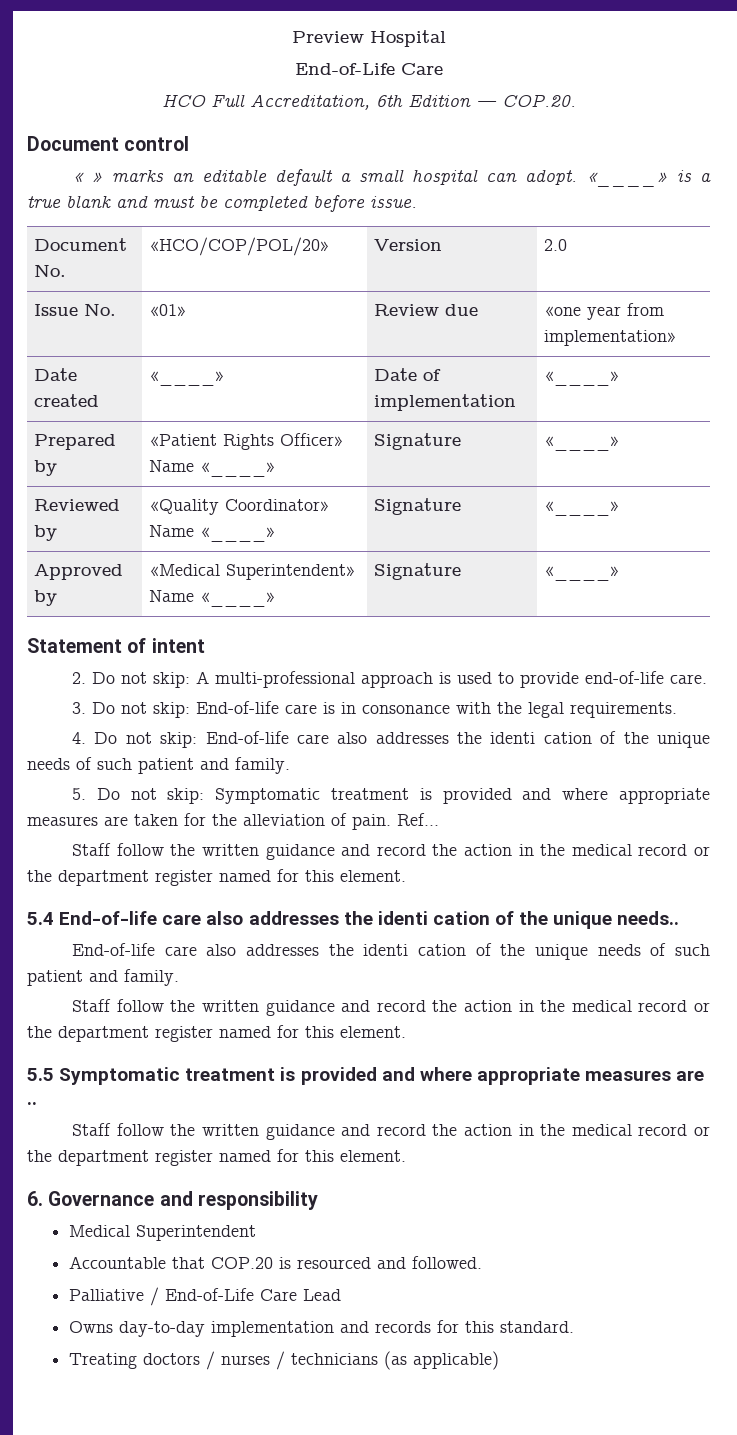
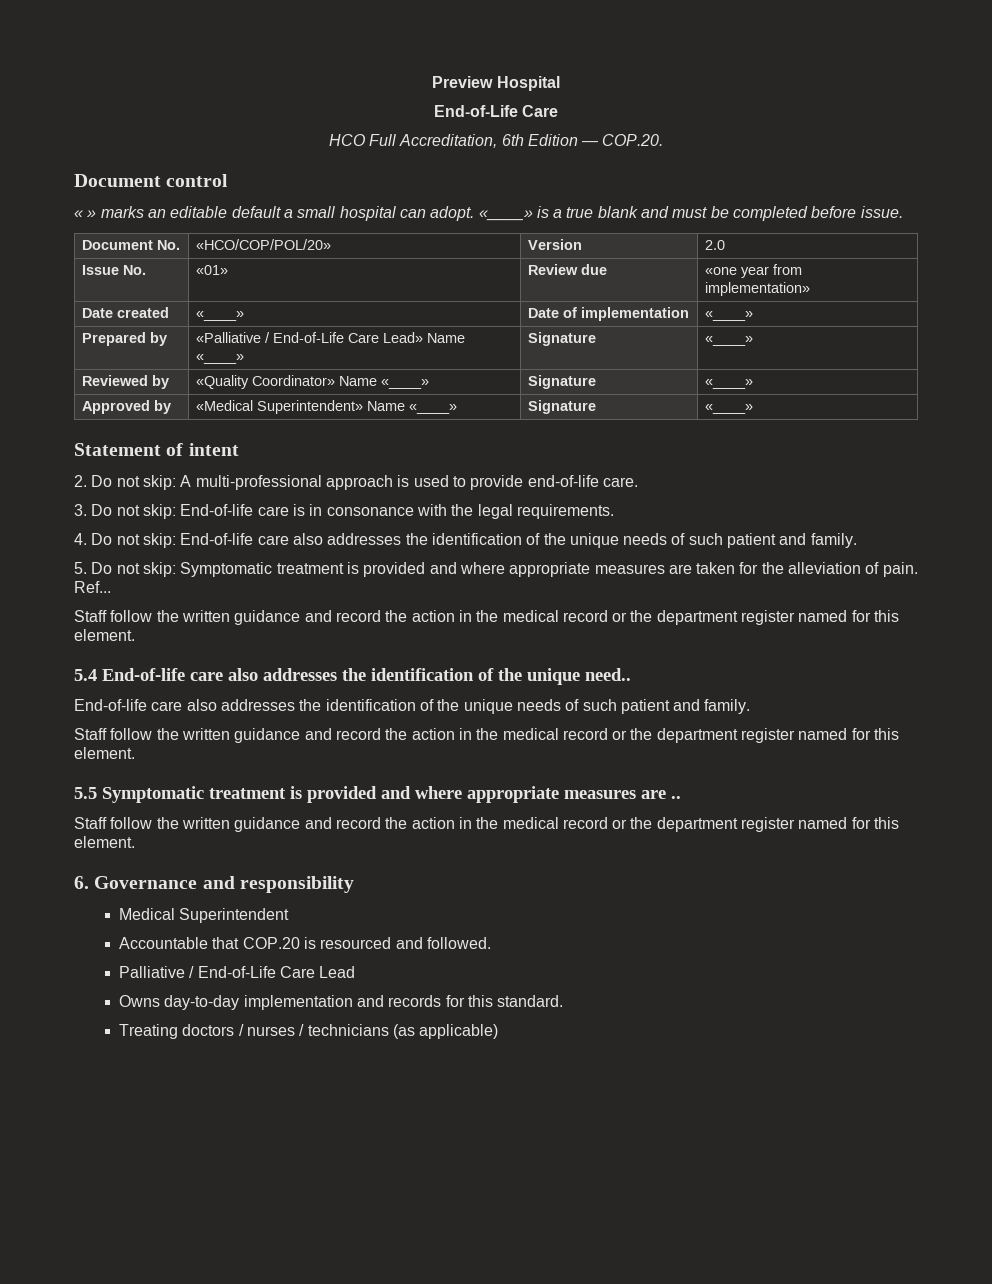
[149,433,345,450] «Patient Rights Officer» -> [195,332,423,343] «Palliative / End-of-Life Care Lead»
[490,732,592,744] identi cation -> [431,533,522,545] identification
[377,911,680,929] [72,943,467,956] identi cation of the unique needs.. // End-of-life care also addresses the identi cation -> [371,668,631,685] [74,699,416,711] identification of the unique need.. // End-of-life care also addresses the identification

